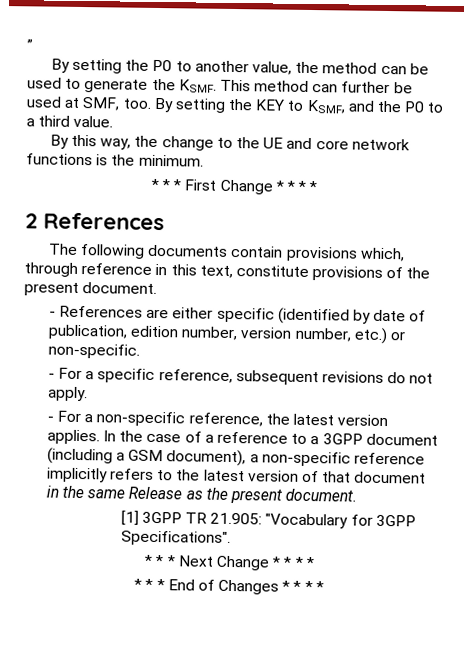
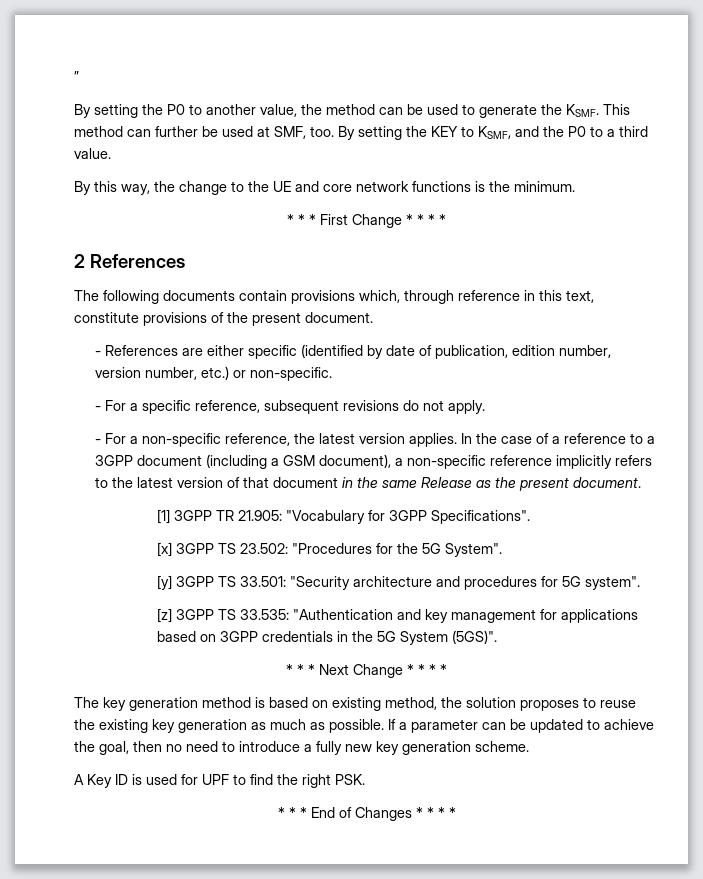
(231, 538) none -> [157,542,503,557] [157,575,641,590] [157,608,639,623] [157,630,498,645] // [x] 3GPP TS 23.502: "Procedures for the 5G System". // [y] 3GPP TS 33.501: "Security architecture and procedures for 5G system". // [z] 3GPP TS 33.535: "Authentication and key management for applications based on 3GPP credentials in the 5G System (5GS)".
(315, 562) none -> [74,697,636,711] [74,719,654,733] [74,741,529,755] [74,774,365,788] // The key generation method is based on existing method, the solution proposes to reuse the existing key generation as much as possible. If a parameter can be updated to achieve the goal, then no need to introduce a fully new key generation scheme. // A Key ID is used for UPF to find the right PSK.

